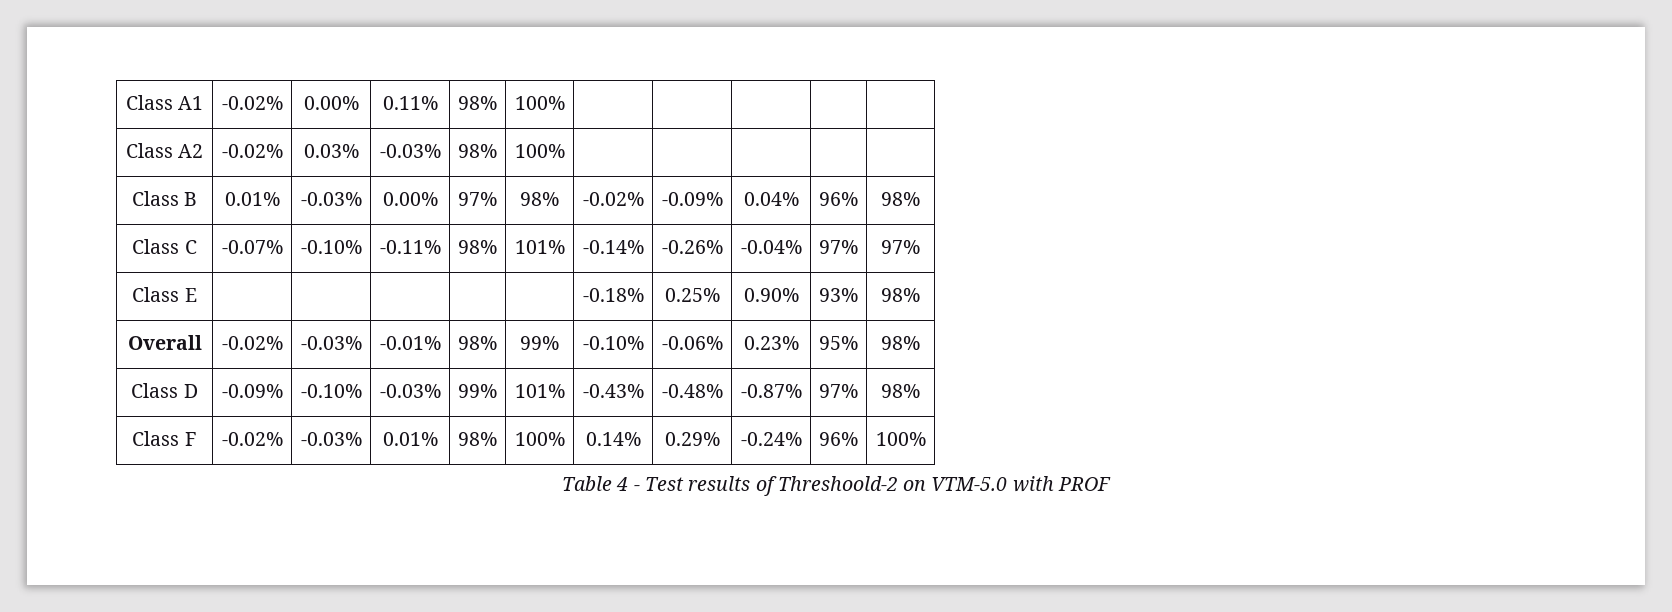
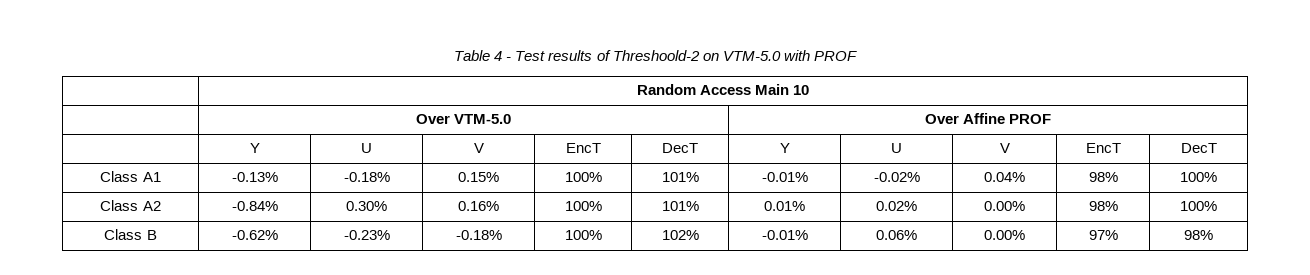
[125,95,204,110] [221,96,283,110] [303,96,359,110] [382,96,438,110] [458,96,497,110] [514,96,565,110] [125,143,204,158] [221,144,283,158] [303,144,359,158] [379,144,441,158] [458,144,497,158] [514,144,565,158] [131,191,198,206] [224,192,280,206] [300,192,362,206] [382,192,438,206] [458,192,497,206] [520,192,559,206] [582,192,644,206] [661,192,723,206] [743,192,799,206] [819,192,858,206] [881,192,920,206] [132,239,197,254] [221,240,283,254] [300,240,362,254] [379,240,441,254] [458,240,497,254] [514,240,565,254] [582,240,644,254] [661,240,723,254] [740,240,802,254] [819,240,858,254] [881,240,920,254] [132,287,197,302] [582,288,644,302] [664,288,720,302] [743,288,799,302] [819,288,858,302] [881,288,920,302] [127,335,202,350] [221,336,283,350] [300,336,362,350] [379,336,441,350] [458,336,497,350] [520,336,559,350] [582,336,644,350] [661,336,723,350] [743,336,799,350] [819,336,858,350] [881,336,920,350] [131,383,198,398] [221,384,283,398] [300,384,362,398] [379,384,441,398] [458,384,497,398] [514,384,565,398] [582,384,644,398] [661,384,723,398] [740,384,802,398] [819,384,858,398] [881,384,920,398] [132,431,197,446] [221,432,283,446] [300,432,362,446] [382,432,438,446] [458,432,497,446] [514,432,565,446] [585,432,641,446] [664,432,720,446] [740,432,802,446] [819,432,858,446] [875,432,926,446] Class A1 | -0.02% | 0.00% | 0.11% | 98% | 100% | | | | | // Class A2 | -0.02% | 0.03% | -0.03% | 98% | 100% | | | | | // Class B | 0.01% | -0.03% | 0.00% | 97% | 98% | -0.02% | -0.09% | 0.04% | 96% | 98% // Class C | -0.07% | -0.10% | -0.11% | 98% | 101% | -0.14% | -0.26% | -0.04% | 97% | 97% // Class E | | | | | | -0.18% | 0.25% | 0.90% | 93% | 98% // Overall | -0.02% | -0.03% | -0.01% | 98% | 99% | -0.10% | -0.06% | 0.23% | 95% | 98% // Class D | -0.09% | -0.10% | -0.03% | 99% | 101% | -0.43% | -0.48% | -0.87% | 97% | 98% // Class F | -0.02% | -0.03% | 0.01% | 98% | 100% | 0.14% | 0.29% | -0.24% | 96% | 100% // -> (454, 55) none
(1111, 484) none -> [636,84,810,95] [415,114,512,124] [924,113,1052,124] [249,143,260,153] [361,143,372,153] [473,143,484,153] [565,143,601,153] [662,143,698,153] [779,143,790,153] [891,143,902,153] [999,143,1010,153] [1085,143,1121,153] [1180,143,1217,153] [100,171,161,182] [231,172,278,182] [343,172,390,182] [458,172,499,182] [564,172,602,182] [661,172,699,182] [761,172,808,182] [873,172,920,182] [984,172,1025,182] [1088,172,1118,182] [1180,172,1217,182] [100,200,161,211] [231,201,278,211] [346,201,387,211] [458,201,499,211] [564,201,602,211] [661,201,699,211] [764,201,805,211] [876,201,917,211] [984,201,1025,211] [1088,201,1118,211] [1180,201,1217,211] [104,229,157,240] [231,230,278,240] [343,230,390,240] [455,230,502,240] [564,230,602,240] [661,230,699,240] [761,230,808,240] [876,230,917,240] [984,230,1025,240] [1088,230,1118,240] [1184,230,1213,240] // | Random Access Main 10 // | Over VTM-5.0 | Over Affine PROF // | Y | U | V | EncT | DecT | Y | U | V | EncT | DecT // Class A1 | -0.13% | -0.18% | 0.15% | 100% | 101% | -0.01% | -0.02% | 0.04% | 98% | 100% // Class A2 | -0.84% | 0.30% | 0.16% | 100% | 101% | 0.01% | 0.02% | 0.00% | 98% | 100% // Class B | -0.62% | -0.23% | -0.18% | 100% | 102% | -0.01% | 0.06% | 0.00% | 97% | 98%

